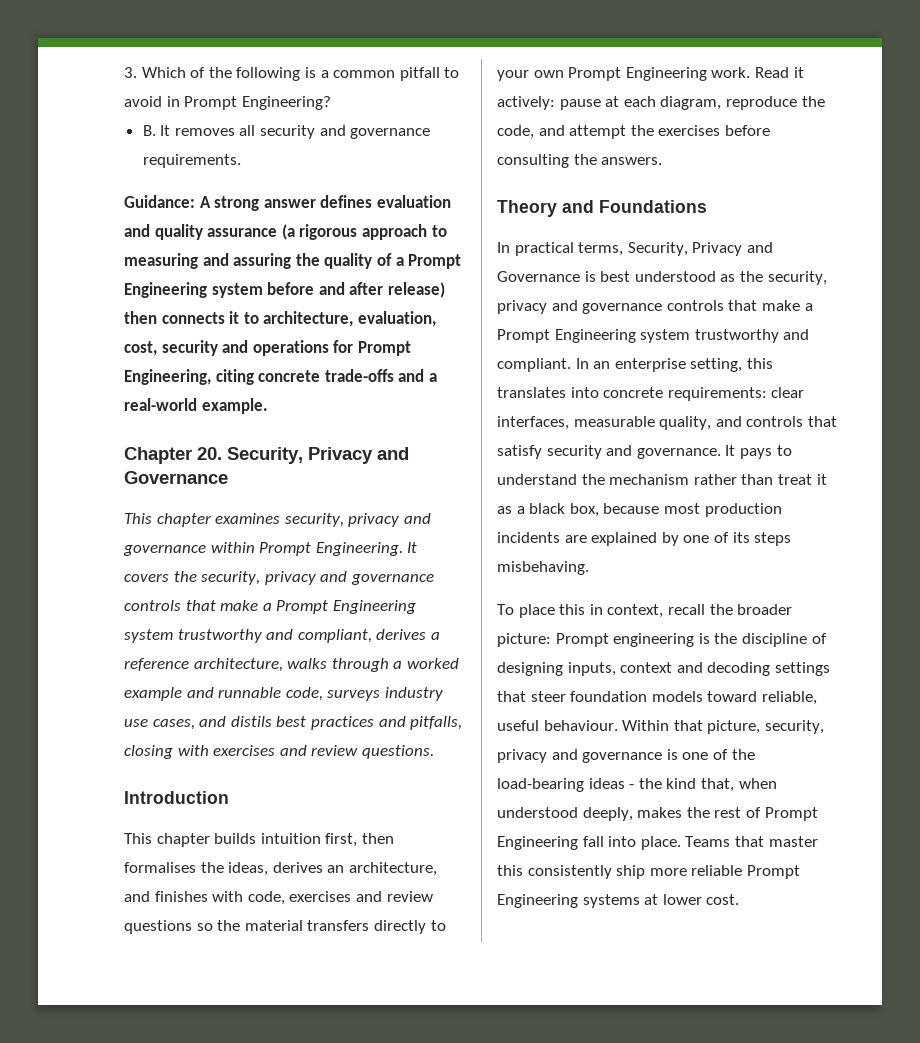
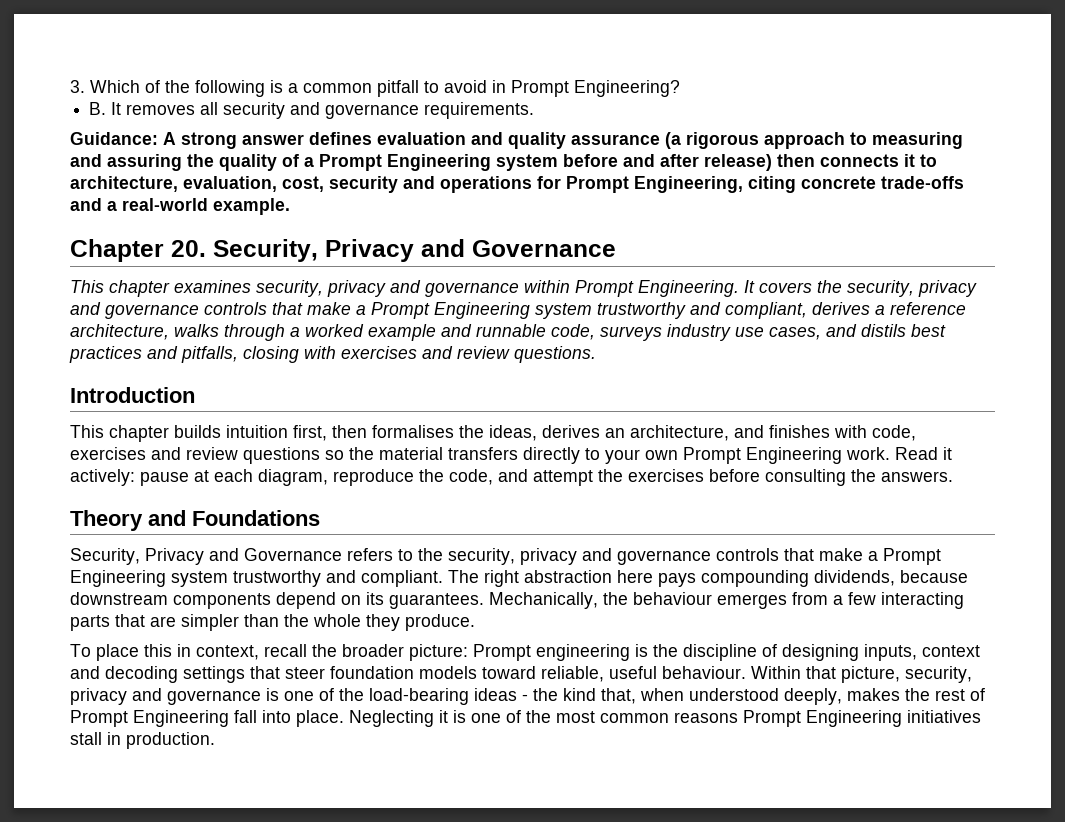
[497,242,773,256] [497,271,736,282] In practical terms, Security, Privacy and Governance is best understood as -> [70,548,413,565] Security, Privacy and Governance refers to
[575,358,773,372] [497,387,805,401] [497,416,837,430] [497,445,792,459] [497,474,827,485] [497,503,782,517] [497,532,792,546] [497,561,589,575] In an enterprise setting, this translates into concrete requirements: clear interfaces, measurable quality, and controls that satisfy security and governance. It pays to understand the mechanism rather than treat it as a black box, because most production incidents are explained by one of its steps misbehaving. -> [448,570,968,587] [70,592,964,609] [70,614,475,631] The right abstraction here pays compounding dividends, because downstream components depend on its guarantees. Mechanically, the behaviour emerges from a few interacting parts that are simpler than the whole they produce.
[685,836,818,847] [497,865,800,879] [497,894,740,908] Teams that master this consistently ship more reliable Prompt Engineering systems at lower cost. -> [349,710,981,727] [70,732,215,749] Neglecting it is one of the most common reasons Prompt Engineering initiatives stall in production.

